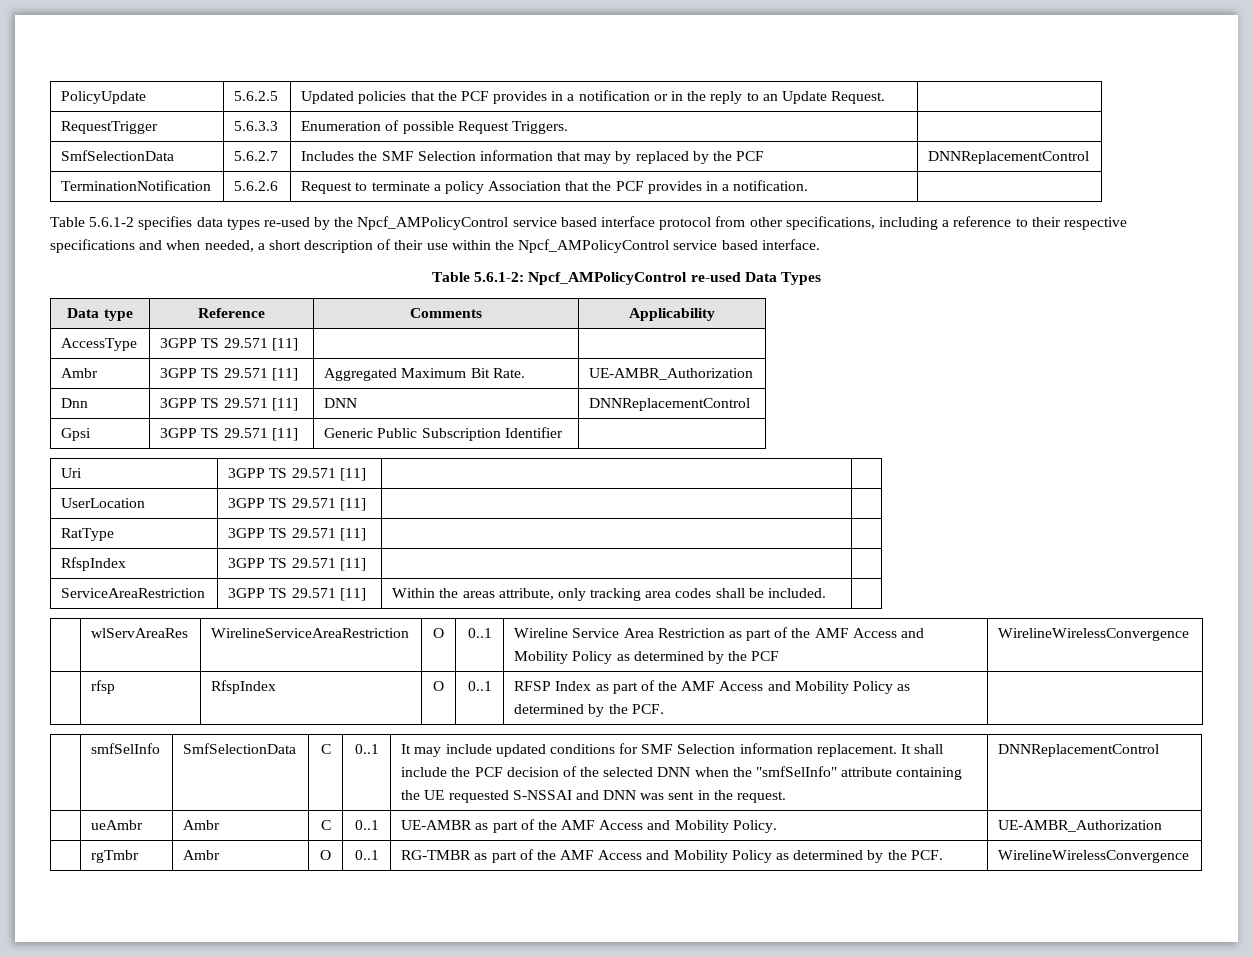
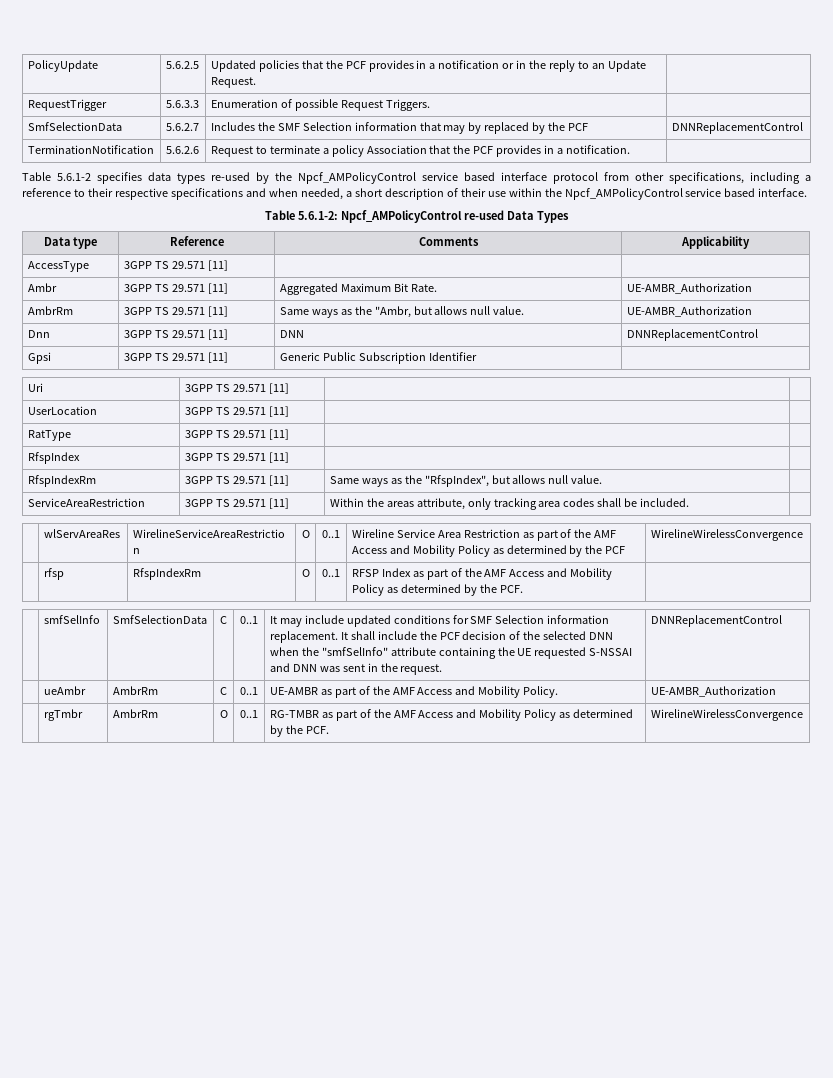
(754, 374) none -> [27,306,73,315] [123,306,228,317] [279,306,525,318] [626,306,752,317] // AmbrRm | 3GPP TS 29.571 [11] | Same ways as the "Ambr, but allows null value. | UE-AMBR_Authorization
(366, 564) none -> [27,475,96,487] [184,475,289,486] [329,475,603,487] // RfspIndexRm | 3GPP TS 29.571 [11] | Same ways as the "RfspIndex", but allows null value. |
[211,680,277,694] RfspIndex -> [132,568,201,580] RfspIndexRm
[183,820,221,830] Ambr -> [112,686,158,695] AmbrRm
[183,850,221,860] Ambr -> [112,709,158,718] AmbrRm

